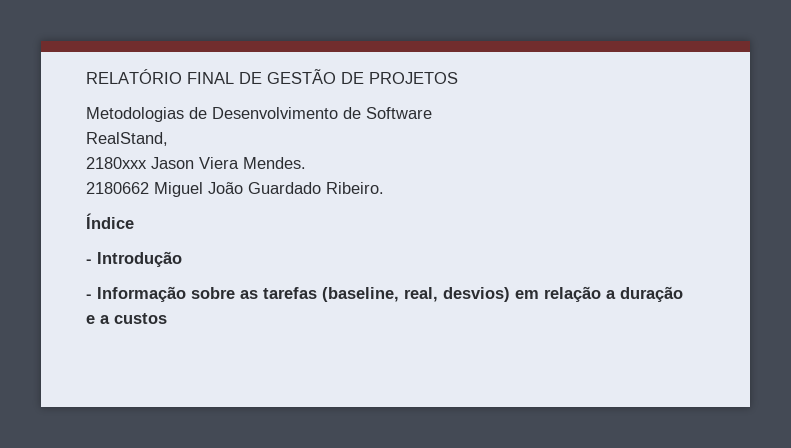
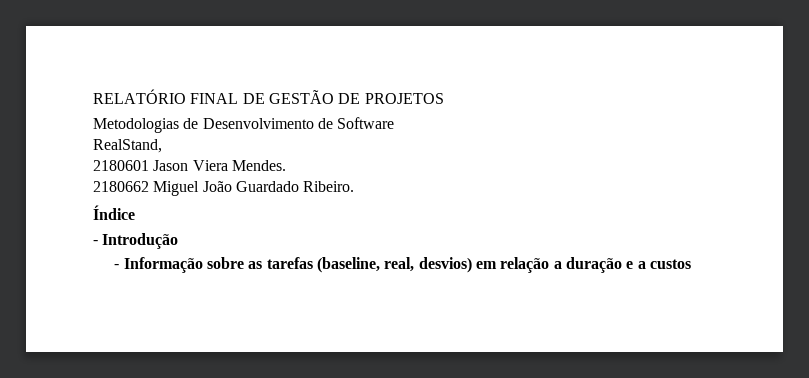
[86,157,147,169] 2180xxx -> [93,160,149,171] 2180601

